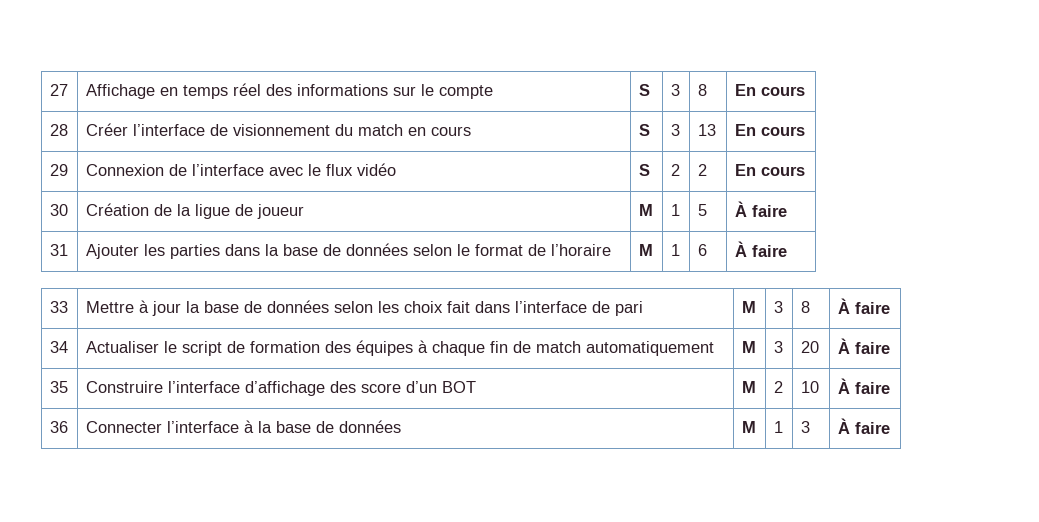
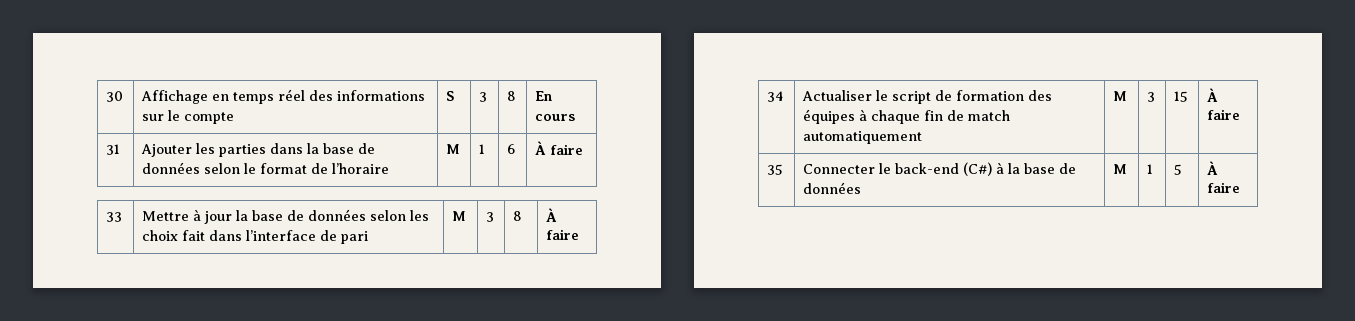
[49,84,68,96] 27 -> [106,91,124,102] 30
[49,124,68,136] [85,123,471,136] [638,124,650,136] [670,124,680,136] [697,124,716,136] [734,124,805,136] [49,164,68,176] [85,163,396,176] [638,164,650,176] [670,164,680,176] [697,164,707,176] [734,164,805,176] [49,204,68,216] [85,203,304,219] [638,204,653,216] [670,204,680,216] [697,204,707,216] [734,201,787,217] // 28 | Créer l’interface de visionnement du match en cours | S | 3 | 13 | En cours // 29 | Connexion de l’interface avec le flux vidéo | S | 2 | 2 | En cours // 30 | Création de la ligue de joueur | M | 1 | 5 | À faire -> (576, 117) none
[800,341,819,353] 20 -> [1174,91,1189,102] 15
[85,381,476,396] [741,381,756,393] [773,381,783,393] [800,381,819,393] [837,378,890,394] [49,421,68,433] [85,421,239,433] Construire l’interface d’affichage des score d’un BOT | M | 2 | 10 | À faire // 36 | Connecter l’interface -> [803,162,993,176] Connecter le back-end (C#)
[800,421,810,433] 3 -> [1174,164,1183,175] 5

